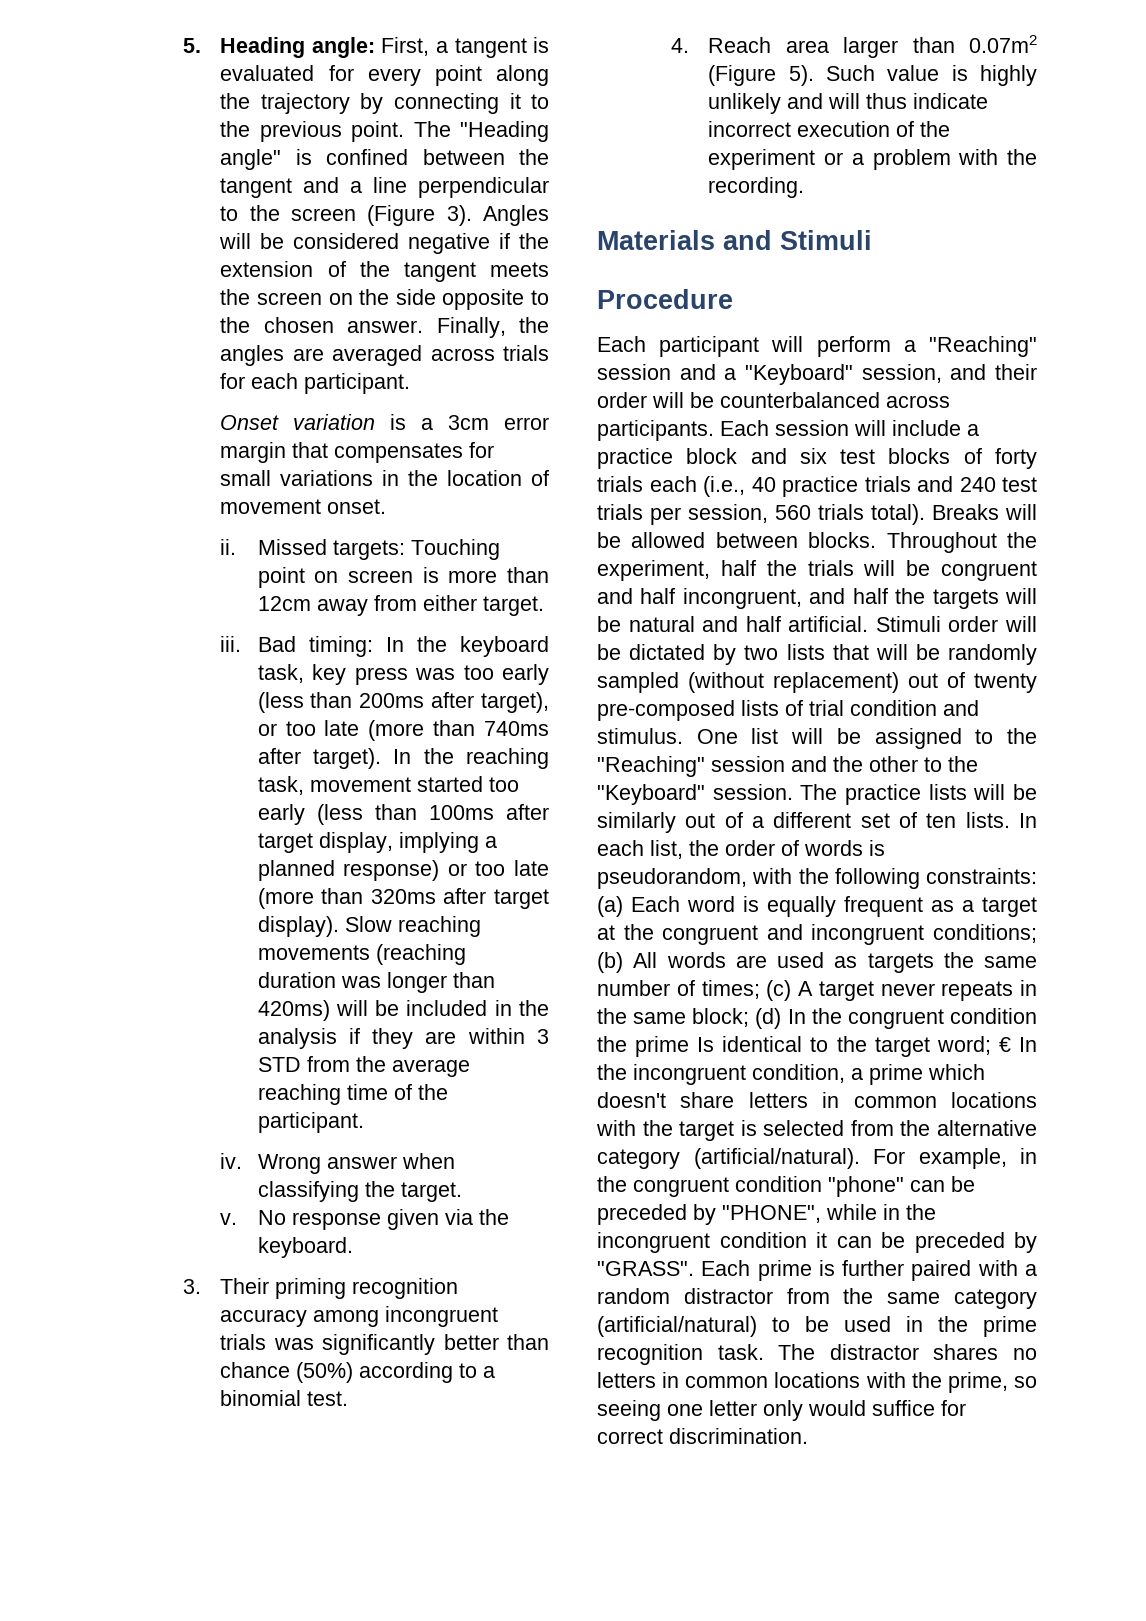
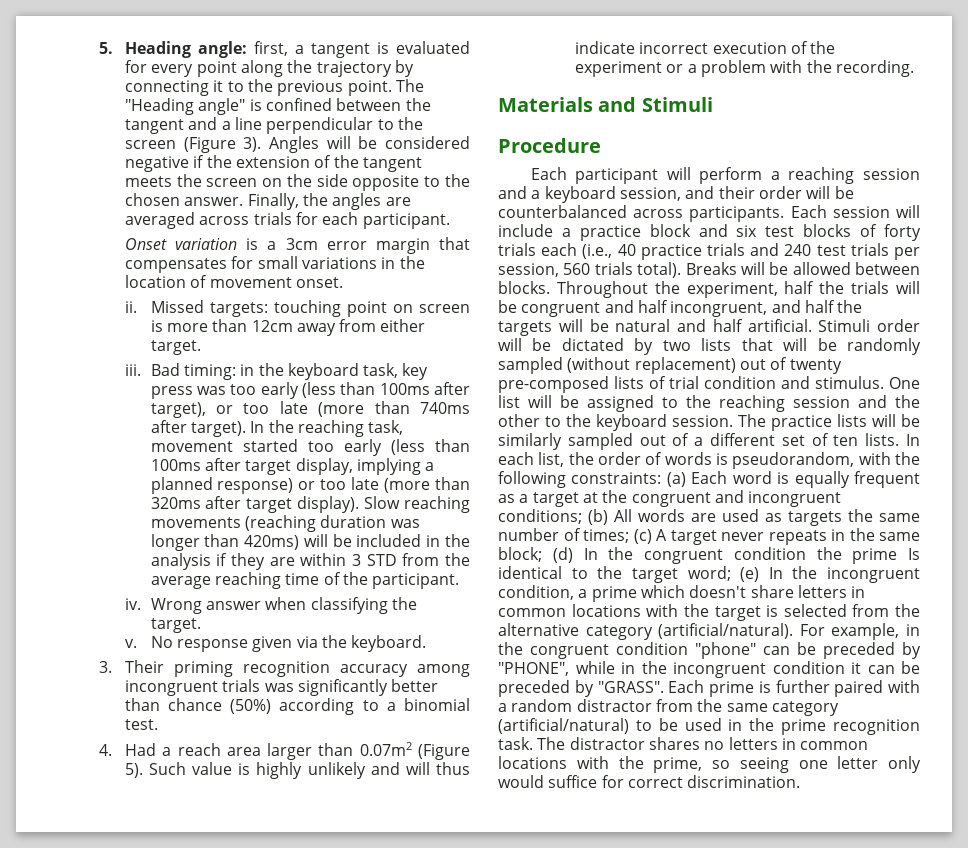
[381,37,430,56] First, -> [253,41,288,56] first,
[410,539,500,560] Touching -> [273,300,341,317] touching
[385,637,404,652] In -> [240,364,255,376] in
[359,693,425,708] 200ms -> [379,383,430,395] 100ms
[708,37,772,53] Reach -> [124,743,221,756] Had a reach
[929,336,1037,357] "Reaching" -> [788,167,855,184] reaching
[745,364,853,385] "Keyboard" -> [544,186,616,203] keyboard
[597,756,705,777] "Reaching" -> [719,395,785,412] reaching
[597,784,705,805] "Keyboard" -> [596,414,667,431] keyboard
(676, 822) none -> [567,433,633,450] sampled
[998,1037,1011,1052] € -> [740,567,760,582] (e)

